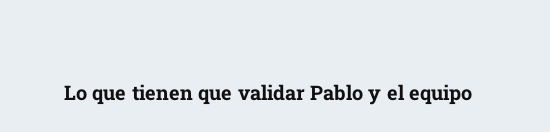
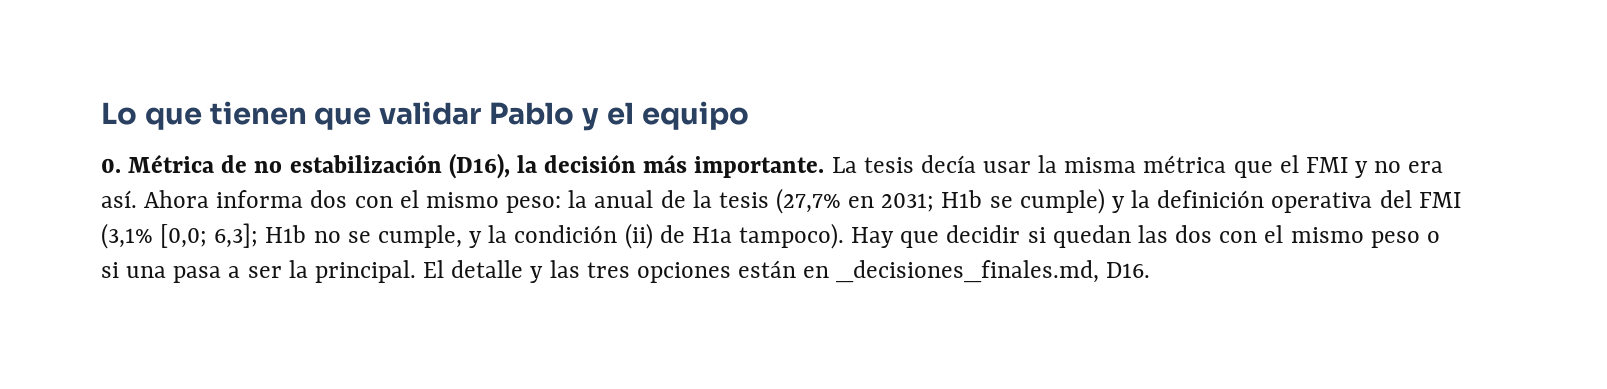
(473, 94) none -> [101,153,1444,179] [101,188,1461,214] [101,223,1440,249] [101,260,1151,283] // 0. Métrica de no estabilización (D16), la decisión más importante. La tesis decía usar la misma métrica que el FMI y no era así. Ahora informa dos con el mismo peso: la anual de la tesis (27,7% en 2031; H1b se cumple) y la definición operativa del FMI (3,1% [0,0; 6,3]; H1b no se cumple, y la condición (ii) de H1a tampoco). Hay que decidir si quedan las dos con el mismo peso o si una pasa a ser la principal. El detalle y las tres opciones están en _decisiones_finales.md, D16.

